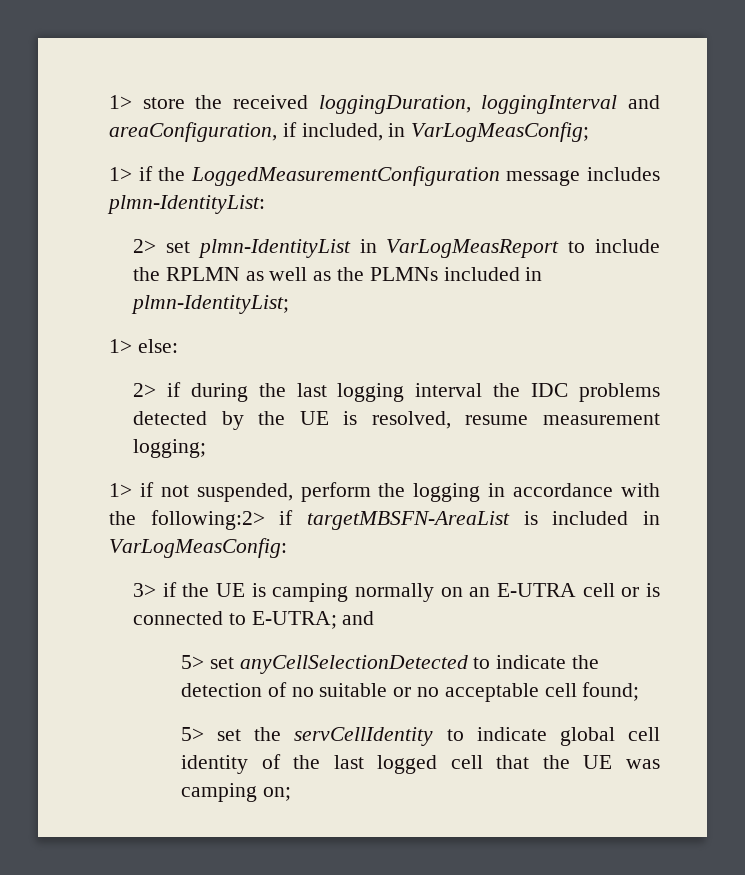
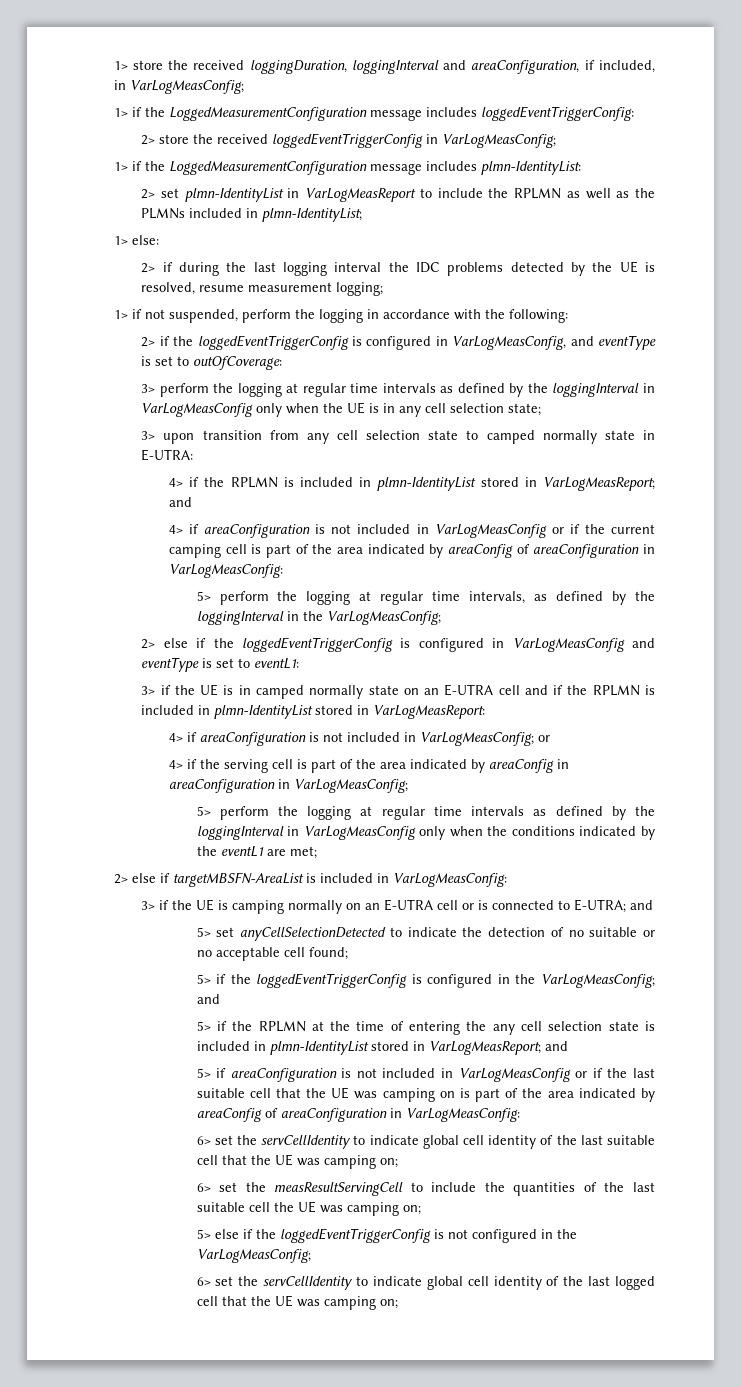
(590, 132) none -> [113,106,634,121] [141,133,557,148] // 1> if the LoggedMeasurementConfiguration message includes loggedEventTriggerConfig: // 2> store the received loggedEventTriggerConfig in VarLogMeasConfig;
[150,510,265,530] following:2> -> [508,309,568,323] [141,335,656,350] [141,356,283,370] [141,383,655,397] [141,402,542,417] [141,430,655,444] [141,449,194,461] [168,477,655,491] [168,497,192,507] [168,524,655,538] [168,544,655,558] [168,564,283,578] [196,591,656,605] [196,611,441,625] [141,637,655,652] [141,657,300,672] [141,684,655,699] [141,705,486,719] [168,732,550,746] [168,759,569,773] [168,779,408,793] [196,806,655,820] [196,826,655,840] [196,846,317,859] [113,873,156,884] following: // 2> if the loggedEventTriggerConfig is configured in VarLogMeasConfig, and eventType is set to outOfCoverage: // 3> perform the logging at regular time intervals as defined by the loggingInterval in VarLogMeasConfig only when the UE is in any cell selection state; // 3> upon transition from any cell selection state to camped normally state in E-UTRA: // 4> if the RPLMN is included in plmn-IdentityList stored in VarLogMeasReport; and // 4> if areaConfiguration is not included in VarLogMeasConfig or if the current camping cell is part of the area indicated by areaConfig of areaConfiguration in VarLogMeasConfig: // 5> perform the logging at regular time intervals, as defined by the loggingInterval in the VarLogMeasConfig; // 2> else if the loggedEventTriggerConfig is configured in VarLogMeasConfig and eventType is set to eventL1: // 3> if the UE is in camped normally state on an E-UTRA cell and if the RPLMN is included in plmn-IdentityList stored in VarLogMeasReport: // 4> if areaConfiguration is not included in VarLogMeasConfig; or // 4> if the serving cell is part of the area indicated by areaConfig in areaConfiguration in VarLogMeasConfig; // 5> perform the logging at regular time intervals as defined by the loggingInterval in VarLogMeasConfig only when the conditions indicated by the eventL1 are met; // 2> else
(205, 734) none -> [216,973,655,988] [196,994,220,1004] [196,1021,656,1035] [196,1041,568,1055] [196,1068,656,1082] [196,1087,655,1102] [196,1108,520,1122] [196,1135,656,1149] [196,1154,398,1169] [196,1182,655,1196] [196,1201,421,1216] [196,1228,577,1243] [196,1249,311,1263] [196,1277,211,1286] if the loggedEventTriggerConfig is configured in the VarLogMeasConfig; and // 5> if the RPLMN at the time of entering the any cell selection state is included in plmn-IdentityList stored in VarLogMeasReport; and // 5> if areaConfiguration is not included in VarLogMeasConfig or if the last suitable cell that the UE was camping on is part of the area indicated by areaConfig of areaConfiguration in VarLogMeasConfig: // 6> set the servCellIdentity to indicate global cell identity of the last suitable cell that the UE was camping on; // 6> set the measResultServingCell to include the quantities of the last suitable cell the UE was camping on; // 5> else if the loggedEventTriggerConfig is not configured in the VarLogMeasConfig; // 6>

